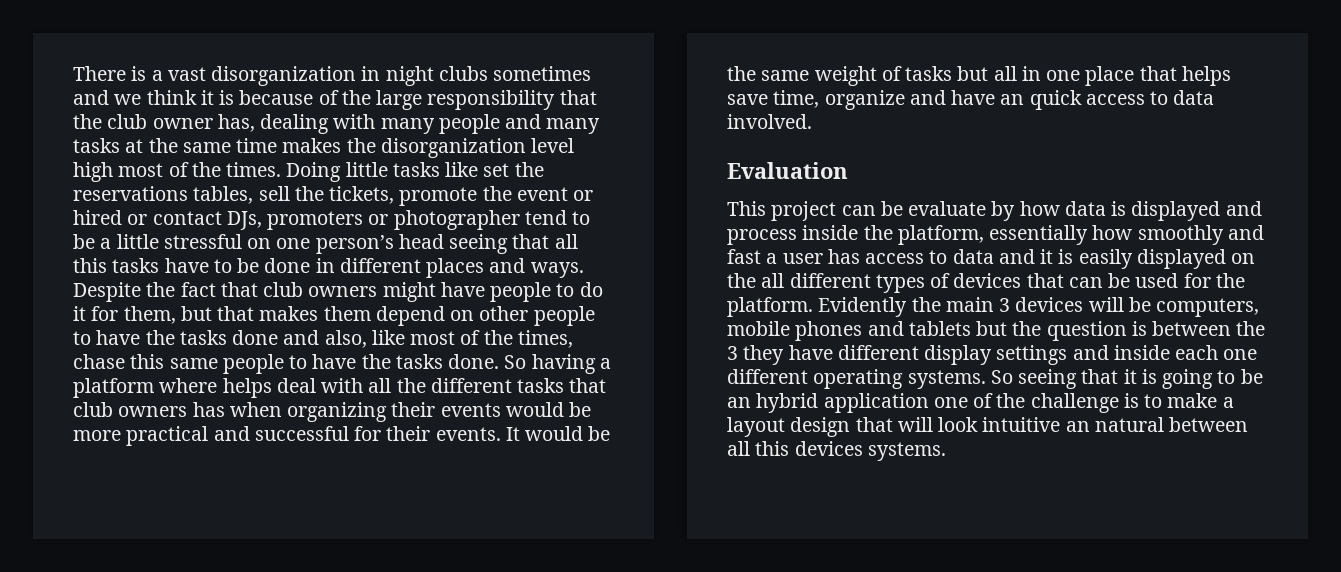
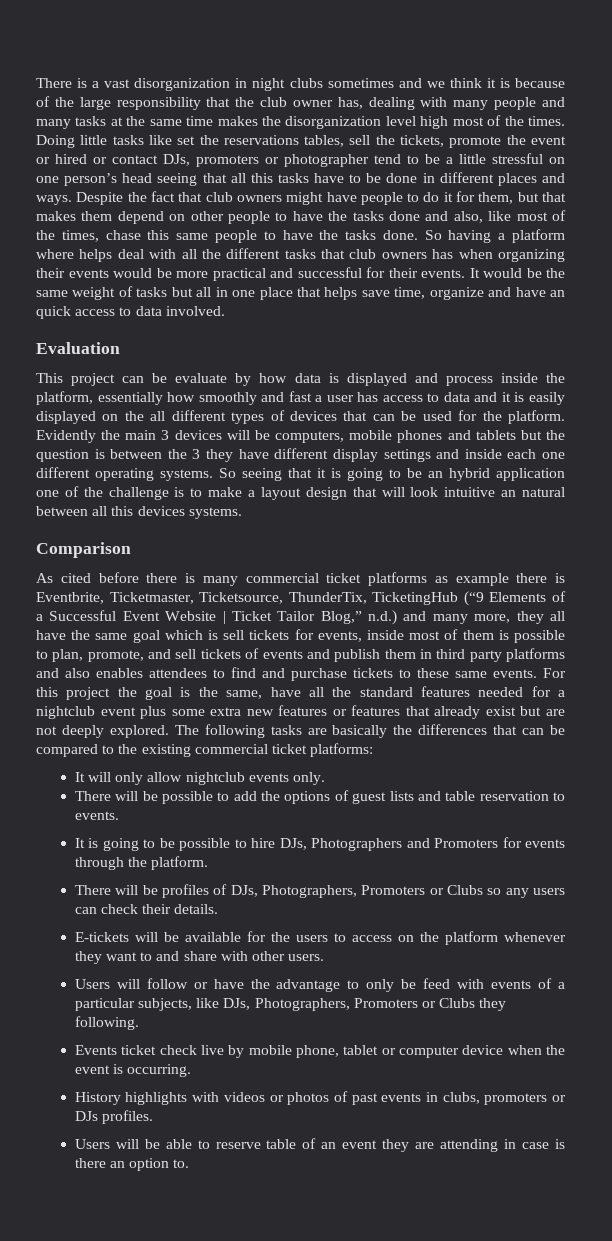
(946, 451) none -> [36,542,131,558] [36,572,565,586] [36,591,566,606] [36,610,565,625] [36,629,565,643] [36,648,565,662] [36,667,566,681] [36,686,565,700] [36,705,566,719] [36,724,565,738] [36,743,374,757] [74,772,325,785] [74,790,565,804] [74,811,119,820] [74,837,565,851] [74,856,209,870] [74,884,566,898] [74,904,219,914] [74,931,566,945] [74,951,325,964] [74,978,566,992] [74,998,507,1011] [74,1016,139,1030] [74,1045,566,1058] [74,1064,192,1077] [74,1091,566,1105] [74,1110,153,1124] [74,1138,565,1152] [74,1158,190,1171] // Comparison // As cited before there is many commercial ticket platforms as example there is Eventbrite, Ticketmaster, Ticketsource, ThunderTix, TicketingHub (“9 Elements of a Successful Event Website | Ticket Tailor Blog,” n.d.) and many more, they all have the same goal which is sell tickets for events, inside most of them is possible to plan, promote, and sell tickets of events and publish them in third party platforms and also enables attendees to find and purchase tickets to these same events. For this project the goal is the same, have all the standard features needed for a nightclub event plus some extra new features or features that already exist but are not deeply explored. The following tasks are basically the differences that can be compared to the existing commercial ticket platforms: // It will only allow nightclub events only. // There will be possible to add the options of guest lists and table reservation to events. // It is going to be possible to hire DJs, Photographers and Promoters for events through the platform. // There will be profiles of DJs, Photographers, Promoters or Clubs so any users can check their details. // E-tickets will be available for the users to access on the platform whenever they want to and share with other users. // Users will follow or have the advantage to only be feed with events of a particular subjects, like DJs, Photographers, Promoters or Clubs they following. // Events ticket check live by mobile phone, tablet or computer device when the event is occurring. // History highlights with videos or photos of past events in clubs, promoters or DJs profiles. // Users will be able to reserve table of an event they are attending in case is there an option to.

